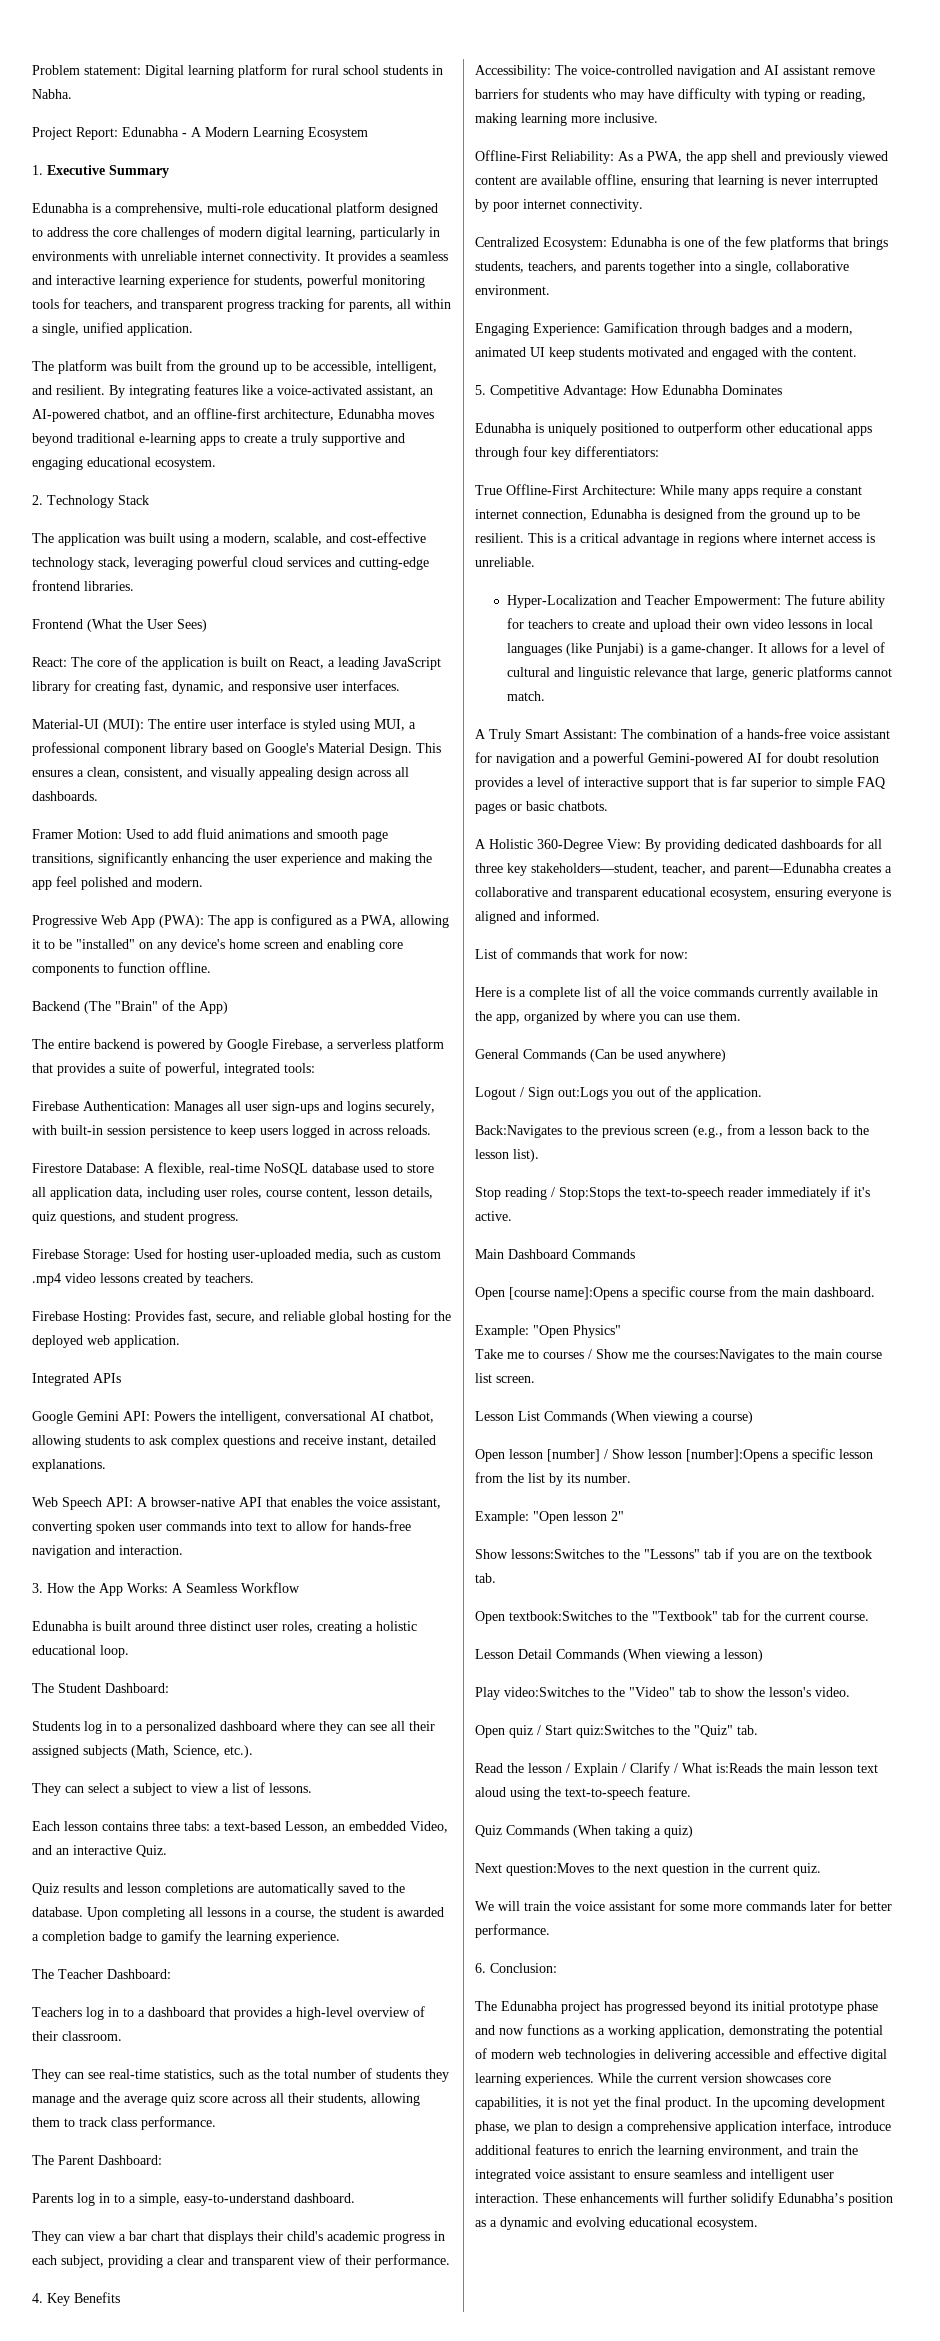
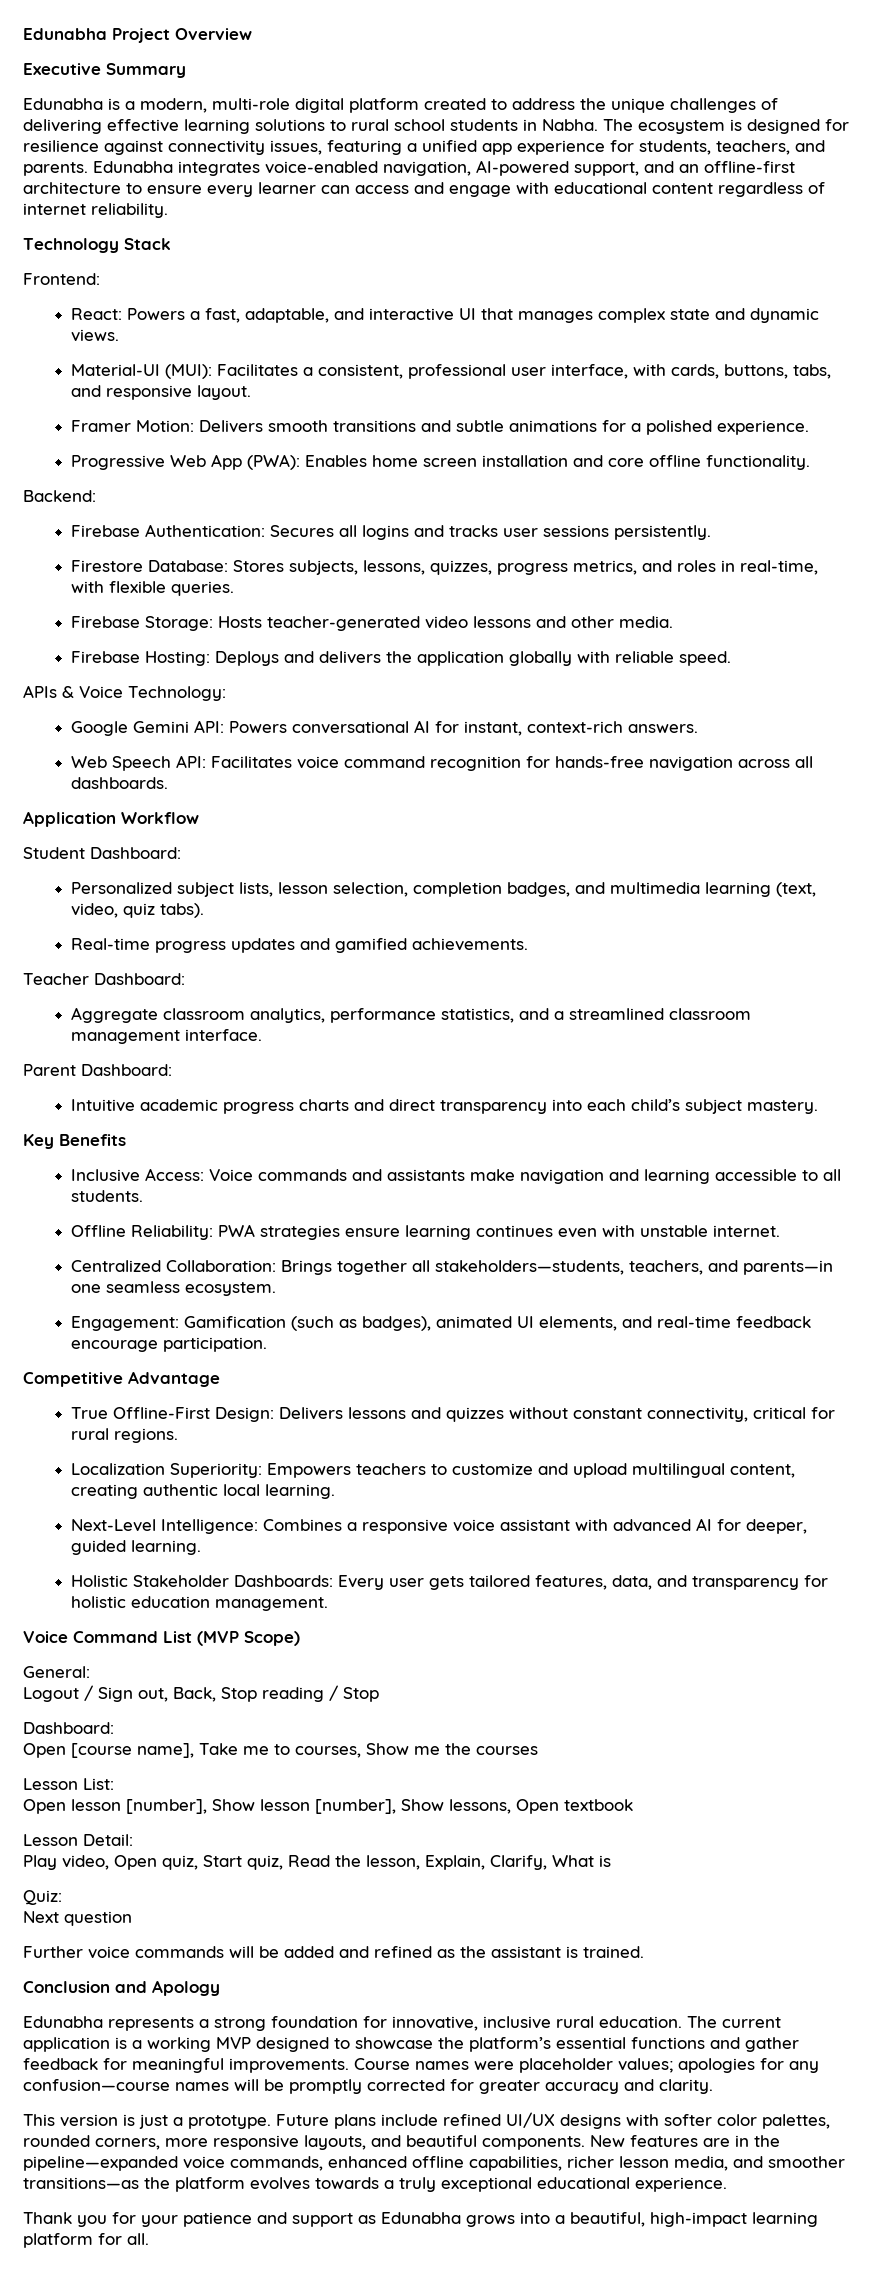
[32,64,443,78] [32,89,72,99] [32,127,368,140] [32,165,43,175] Problem statement: Digital learning platform for rural school students in Nabha. // Project Report: Edunabha - A Modern Learning Ecosystem // 1. -> [23,28,252,43] Edunabha Project Overview //
[115,202,438,216] comprehensive, multi-role educational platform designed -> [140,98,486,113] modern, multi-role digital platform created
[113,230,137,237] core -> [611,98,665,113] unique
[219,227,440,240] [32,251,448,264] [32,274,425,288] [32,298,451,312] [32,322,193,336] [32,360,437,374] [32,384,433,398] [32,408,434,422] [32,433,405,446] [32,457,216,470] [32,495,149,508] [32,532,426,546] [32,556,429,570] [32,580,134,591] [32,619,207,632] [32,656,441,670] [32,680,400,694] [32,718,416,732] [32,742,441,756] [32,767,409,780] [32,791,98,801] [32,828,388,842] [32,852,432,866] [32,876,203,890] [32,914,449,928] [32,939,403,952] [32,962,211,976] [32,1000,228,1014] [32,1038,444,1052] [32,1062,315,1076] [32,1101,435,1114] [32,1125,431,1138] [32,1162,434,1175] [32,1187,433,1200] [32,1211,239,1224] [32,1248,441,1262] [32,1273,254,1286] [32,1310,451,1324] [32,1335,180,1348] [32,1373,121,1386] [32,1411,434,1424] [32,1435,436,1448] [32,1459,106,1472] [32,1497,441,1510] [32,1520,411,1534] [32,1545,183,1558] [32,1582,300,1596] [32,1621,417,1634] [32,1645,129,1658] [32,1683,169,1693] [32,1721,435,1734] [32,1745,253,1758] [32,1782,312,1796] [32,1821,448,1833] [32,1845,167,1857] [32,1883,405,1896] [32,1907,444,1920] [32,1930,340,1944] [32,1969,171,1979] [32,2006,425,2020] [32,2031,122,2041] [32,2068,449,2082] [32,2093,420,2106] [32,2116,216,2130] [32,2155,162,2165] [32,2193,355,2206] [32,2231,445,2244] [32,2254,450,2268] [32,2292,120,2306] [475,65,875,78] [475,88,866,102] [475,113,658,126] [475,150,888,164] [475,174,878,188] [475,199,643,212] [475,236,888,250] [475,261,849,274] [475,285,550,295] [475,322,853,336] [475,347,857,360] [475,385,782,398] [475,422,872,436] [475,446,659,460] [475,484,862,498] [475,508,860,522] [475,533,875,546] [475,557,535,567] [506,594,885,608] [506,618,524,629] modern digital learning, particularly in environments with unreliable internet connectivity. It provides a seamless and interactive learning experience for students, powerful monitoring tools for teachers, and transparent progress tracking for parents, all within a single, unified application. // The platform was built from the ground up to be accessible, intelligent, and resilient. By integrating features like a voice-activated assistant, an AI-powered chatbot, and an offline-first architecture, Edunabha moves beyond traditional e-learning apps to create a truly supportive and engaging educational ecosystem. // 2. Technology Stack // The application was built using a modern, scalable, and cost-effective technology stack, leveraging powerful cloud services and cutting-edge frontend libraries. // Frontend (What the User Sees) // React: The core of the application is built on React, a leading JavaScript library for creating fast, dynamic, and responsive user interfaces. // Material-UI (MUI): The entire user interface is styled using MUI, a professional component library based on Google's Material Design. This ensures a clean, consistent, and visually appealing design across all dashboards. // Framer Motion: Used to add fluid animations and smooth page transitions, significantly enhancing the user experience and making the app feel polished and modern. // Progressive Web App (PWA): The app is configured as a PWA, allowing it to be "installed" on any device's home screen and enabling core components to function offline. // Backend (The "Brain" of the App) // The entire backend is powered by Google Firebase, a serverless platform that provides a suite of powerful, integrated tools: // Firebase Authentication: Manages all user sign-ups and logins securely, with built-in session persistence to keep users logged in across reloads. // Firestore Database: A flexible, real-time NoSQL database used to store all application data, including user roles, course content, lesson details, quiz questions, and student progress. // Firebase Storage: Used for hosting user-uploaded media, such as custom .mp4 video lessons created by teachers. // Firebase Hosting: Provides fast, secure, and reliable global hosting for the deployed web application. // Integrated APIs // Google Gemini API: Powers the intelligent, conversational AI chatbot, allowing students to ask complex questions and receive instant, detailed explanations. // Web Speech API: A browser-native API that enables the voice assistant, converting spoken user commands into text to allow for hands-free navigation and interaction. // 3. How the App Works: A Seamless Workflow // Edunabha is built around three distinct user roles, creating a holistic educational loop. // The Student Dashboard: // Students log in to a personalized dashboard where they can see all their assigned subjects (Math, Science, etc.). // They can select a subject to view a list of lessons. // Each lesson contains three tabs: a text-based Lesson, an embedded Video, and an interactive Quiz. // Quiz results and lesson completions are automatically saved to the database. Upon completing all lessons in a course, the student is awarded a completion badge to gamify the learning experience. // The Teacher Dashboard: // Teachers log in to a dashboard that provides a high-level overview of their classroom. // They can see real-time statistics, such as the total number of students they manage and the average quiz score across all their students, allowing them to track class performance. // The Parent Dashboard: // Parents log in to a simple, easy-to-understand dashboard. // They can view a bar chart that displays their child's academic progress in each subject, providing a clear and transparent view of their performance. // 4. Key Benefits // Accessibility: The voice-controlled navigation and AI assistant remove barriers for students who may have difficulty with typing or reading, making learning more inclusive. // Offline-First Reliability: As a PWA, the app shell and previously viewed content are available offline, ensuring that learning is never interrupted by poor internet connectivity. // Centralized Ecosystem: Edunabha is one of the few platforms that brings students, teachers, and parents together into a single, collaborative environment. // Engaging Experience: Gamification through badges and a modern, animated UI keep students motivated and engaged with the content. // 5. Competitive Advantage: How Edunabha Dominates // Edunabha is uniquely positioned to outperform other educational apps through four key differentiators: // True Offline-First Architecture: While many apps require a constant internet connection, Edunabha is designed from the ground up to be resilient. This is a critical advantage in regions where internet access is unreliable. // Hyper-Localization and Teacher Empowerment: The future ability for -> [23,119,849,134] [23,140,825,155] [23,160,795,176] [23,182,825,197] [23,203,168,218] [23,238,171,253] [23,273,100,285] [71,308,820,323] [71,329,120,342] [71,364,832,379] [71,385,252,400] [71,420,810,435] [71,454,811,470] [23,490,96,502] [71,524,712,540] [71,560,819,575] [71,581,235,596] [71,616,674,631] [71,651,732,666] [23,685,226,701] [71,720,699,736] [71,755,814,771] [71,777,169,789] [23,811,199,827] [23,847,181,859] [71,882,817,897] [71,903,205,918] [71,938,529,953] [23,973,185,985] [71,1007,752,1023] [71,1029,263,1044] [23,1064,172,1076] [71,1099,819,1114] [23,1134,126,1149] [71,1168,842,1184] [71,1190,144,1202] [71,1224,781,1240] [71,1260,834,1275] [71,1281,277,1296] [71,1316,812,1331] [71,1337,268,1352] [23,1371,220,1387] [71,1407,836,1422] [71,1428,179,1443] [71,1463,352,1478] delivering effective learning solutions to rural school students in Nabha. The ecosystem is designed for resilience against connectivity issues, featuring a unified app experience for students, teachers, and parents. Edunabha integrates voice-enabled navigation, AI-powered support, and an offline-first architecture to ensure every learner can access and engage with educational content regardless of internet reliability. // Technology Stack // Frontend: // React: Powers a fast, adaptable, and interactive UI that manages complex state and dynamic views. // Material-UI (MUI): Facilitates a consistent, professional user interface, with cards, buttons, tabs, and responsive layout. // Framer Motion: Delivers smooth transitions and subtle animations for a polished experience. // Progressive Web App (PWA): Enables home screen installation and core offline functionality. // Backend: // Firebase Authentication: Secures all logins and tracks user sessions persistently. // Firestore Database: Stores subjects, lessons, quizzes, progress metrics, and roles in real-time, with flexible queries. // Firebase Storage: Hosts teacher-generated video lessons and other media. // Firebase Hosting: Deploys and delivers the application globally with reliable speed. // APIs & Voice Technology: // Google Gemini API: Powers conversational AI for instant, context-rich answers. // Web Speech API: Facilitates voice command recognition for hands-free navigation across all dashboards. // Application Workflow // Student Dashboard: // Personalized subject lists, lesson selection, completion badges, and multimedia learning (text, video, quiz tabs). // Real-time progress updates and gamified achievements. // Teacher Dashboard: // Aggregate classroom analytics, performance statistics, and a streamlined classroom management interface. // Parent Dashboard: // Intuitive academic progress charts and direct transparency into each child’s subject mastery. // Key Benefits // Inclusive Access: Voice commands and assistants make navigation and learning accessible to all students. // Offline Reliability: PWA strategies ensure learning continues even with unstable internet. // Centralized Collaboration: Brings together all stakeholders—students, teachers, and parents—in one seamless ecosystem. // Engagement: Gamification (such as badges), animated UI elements, and real-time feedback encourage participation. // Competitive Advantage // True Offline-First Design: Delivers lessons and quizzes without constant connectivity, critical for rural regions. // Localization Superiority: Empowers
[591,620,625,629] create -> [452,1463,534,1475] customize
[694,619,873,629] [506,642,885,656] [506,666,892,680] [506,691,545,701] [475,728,890,742] [475,752,879,766] [475,776,885,790] [475,801,608,814] [475,838,882,852] [475,863,892,876] [475,887,891,900] [475,910,600,924] [475,948,688,959] [475,986,878,1000] [475,1011,741,1024] [475,1049,726,1062] [475,1086,762,1100] [475,1124,869,1138] [475,1149,539,1162] [475,1186,870,1200] [475,1211,512,1221] [475,1249,635,1259] [475,1286,875,1300] [475,1325,621,1338] their own video lessons in local languages (like Punjabi) is a game-changer. It allows for a level of cultural and linguistic relevance that large, generic platforms cannot match. // A Truly Smart Assistant: The combination of a hands-free voice assistant for navigation and a powerful Gemini-powered AI for doubt resolution provides a level of interactive support that is far superior to simple FAQ pages or basic chatbots. // A Holistic 360-Degree View: By providing dedicated dashboards for all three key stakeholders—student, teacher, and parent—Edunabha creates a collaborative and transparent educational ecosystem, ensuring everyone is aligned and informed. // List of commands that work for now: // Here is a complete list of all the voice commands currently available in the app, organized by where you can use them. // General Commands (Can be used anywhere) // Logout / Sign out:Logs you out of the application. // Back:Navigates to the previous screen (e.g., from a lesson back to the lesson list). // Stop reading / Stop:Stops the text-to-speech reader immediately if it's active. // Main Dashboard Commands // Open [course name]:Opens a specific course from the main dashboard. // Example: "Open Physics" // -> [632,1463,796,1478] [71,1484,336,1499] [71,1518,808,1534] [71,1540,202,1555] [71,1575,829,1590] [71,1596,329,1611] [23,1631,300,1646] [23,1666,90,1678] [23,1685,379,1702] [23,1722,114,1734] [23,1743,194,1758] multilingual content, creating authentic local learning. // Next-Level Intelligence: Combines a responsive voice assistant with advanced AI for deeper, guided learning. // Holistic Stakeholder Dashboards: Every user gets tailored features, data, and transparency for holistic education management. // Voice Command List (MVP Scope) // General: // Logout / Sign out, Back, Stop reading / Stop // Dashboard: // Open [course name],
[543,1349,592,1359] courses / -> [295,1746,361,1758] courses,
[674,1349,882,1362] [475,1373,535,1383] [475,1411,753,1424] [475,1448,873,1462] [475,1472,631,1486] [475,1511,624,1524] [475,1548,872,1562] [475,1573,496,1583] [475,1610,869,1624] [475,1649,763,1662] [475,1687,850,1700] [475,1725,758,1738] [475,1762,878,1776] [475,1786,691,1800] [475,1825,693,1838] [475,1863,821,1876] [475,1900,892,1911] [475,1924,550,1938] [475,1963,557,1973] [475,2001,878,2014] [475,2024,883,2038] [475,2048,887,2062] [475,2073,831,2086] [475,2096,885,2110] [475,2120,891,2134] [475,2144,858,2158] [475,2169,834,2182] [475,2192,893,2206] [475,2217,758,2230] courses:Navigates to the main course list screen. // Lesson List Commands (When viewing a course) // Open lesson [number] / Show lesson [number]:Opens a specific lesson from the list by its number. // Example: "Open lesson 2" // Show lessons:Switches to the "Lessons" tab if you are on the textbook tab. // Open textbook:Switches to the "Textbook" tab for the current course. // Lesson Detail Commands (When viewing a lesson) // Play video:Switches to the "Video" tab to show the lesson's video. // Open quiz / Start quiz:Switches to the "Quiz" tab. // Read the lesson / Explain / Clarify / What is:Reads the main lesson text aloud using the text-to-speech feature. // Quiz Commands (When taking a quiz) // Next question:Moves to the next question in the current quiz. // We will train the voice assistant for some more commands later for better performance. // 6. Conclusion: // The Edunabha project has progressed beyond its initial prototype phase and now functions as a working application, demonstrating the potential of modern web technologies in delivering accessible and effective digital learning experiences. While the current version showcases core capabilities, it is not yet the final product. In the upcoming development phase, we plan to design a comprehensive application interface, introduce additional features to enrich the learning environment, and train the integrated voice assistant to ensure seamless and intelligent user interaction. These enhancements will further solidify Edunabha’s position as a dynamic and evolving educational ecosystem. -> [476,1746,538,1755] [23,1778,114,1790] [23,1799,633,1814] [23,1834,133,1846] [23,1855,611,1870] [23,1890,62,1905] [23,1911,132,1926] [23,1946,644,1959] [23,1980,220,1996] [23,2016,781,2031] [23,2037,799,2052] [23,2058,819,2073] [23,2079,713,2094] [23,2112,830,2129] [23,2135,780,2150] [23,2156,845,2171] [23,2177,727,2192] [23,2212,818,2227] [23,2233,149,2248] courses // Lesson List: // Open lesson [number], Show lesson [number], Show lessons, Open textbook // Lesson Detail: // Play video, Open quiz, Start quiz, Read the lesson, Explain, Clarify, What is // Quiz: // Next question // Further voice commands will be added and refined as the assistant is trained. // Conclusion and Apology // Edunabha represents a strong foundation for innovative, inclusive rural education. The current application is a working MVP designed to showcase the platform’s essential functions and gather feedback for meaningful improvements. Course names were placeholder values; apologies for any confusion—course names will be promptly corrected for greater accuracy and clarity. // This version is just a prototype. Future plans include refined UI/UX designs with softer color palettes, rounded corners, more responsive layouts, and beautiful components. New features are in the pipeline—expanded voice commands, enhanced offline capabilities, richer lesson media, and smoother transitions—as the platform evolves towards a truly exceptional educational experience. // Thank you for your patience and support as Edunabha grows into a beautiful, high-impact learning platform for all.

